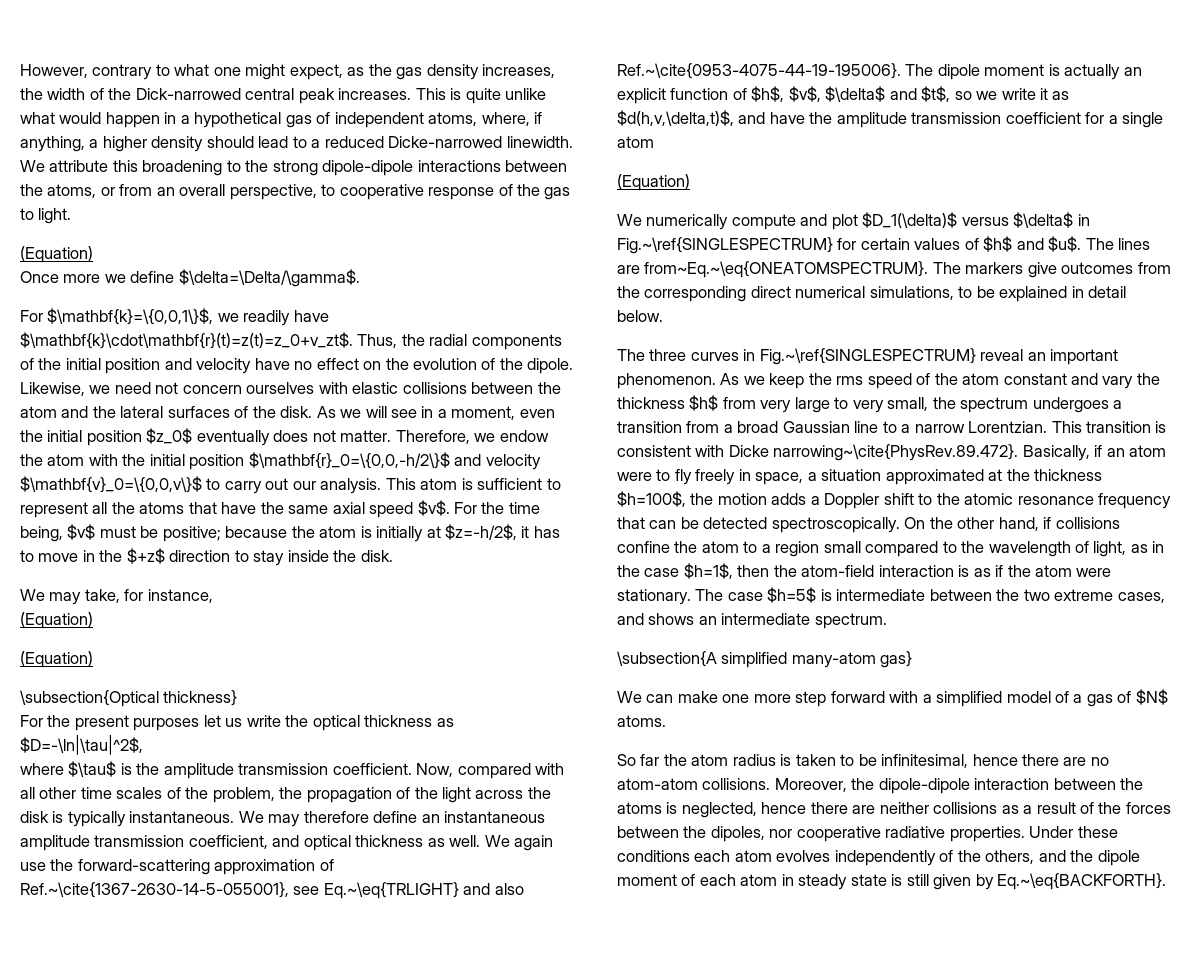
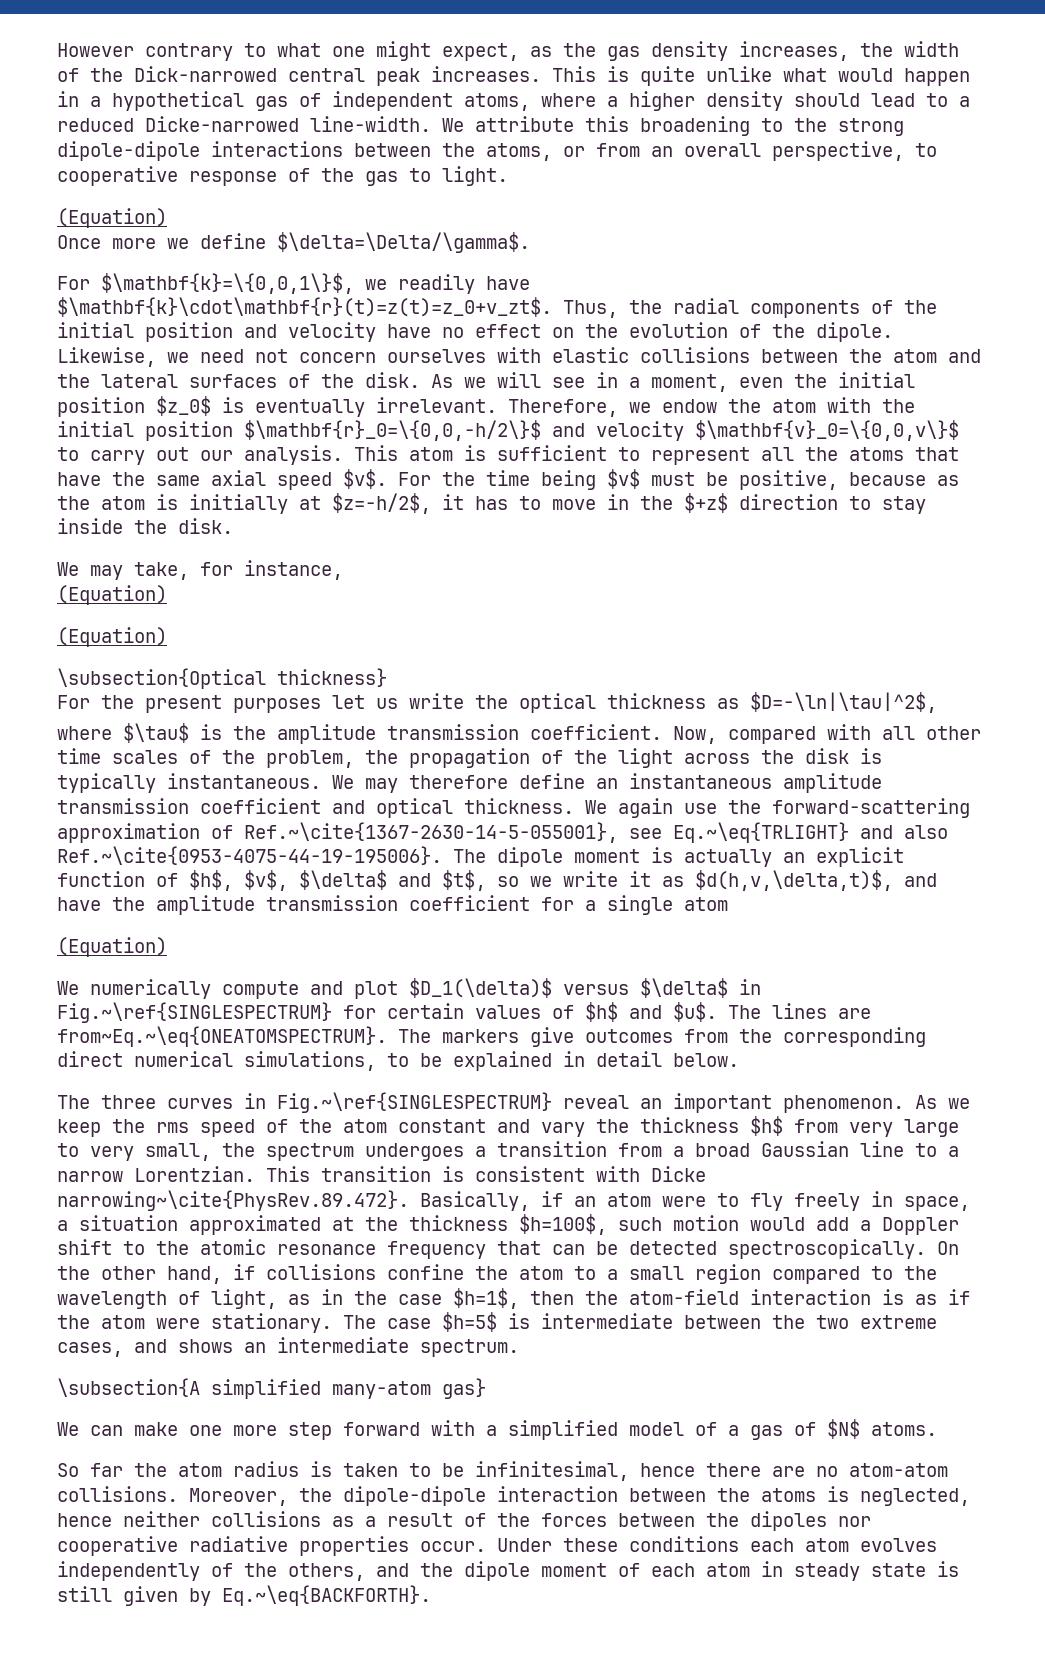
[20,64,88,78] However, -> [57,43,134,57] However
[481,112,543,126] [20,136,85,152] where, if anything, -> [541,93,596,107] where
[506,136,573,148] linewidth. -> [310,116,431,132] line-width.
[196,430,392,446] eventually does not matter. -> [222,397,497,417] is eventually irrelevant.
[20,526,63,542] being, -> [541,470,596,490] being
[162,526,288,542] positive; because -> [739,470,959,490] positive, because as
[188,835,268,849] coefficient, -> [200,798,321,814] coefficient
[355,835,481,847] thickness as well. -> [464,798,574,814] thickness.
[690,493,807,505] the motion adds -> [618,1215,849,1231] such motion would add
[775,541,861,557] region small -> [629,1264,761,1284] small region
[810,802,876,814] there are -> (112, 1520) none
[710,826,765,842] dipoles, -> [750,1511,827,1531] dipoles
[949,826,1025,842] properties. -> [299,1536,486,1556] properties occur.

